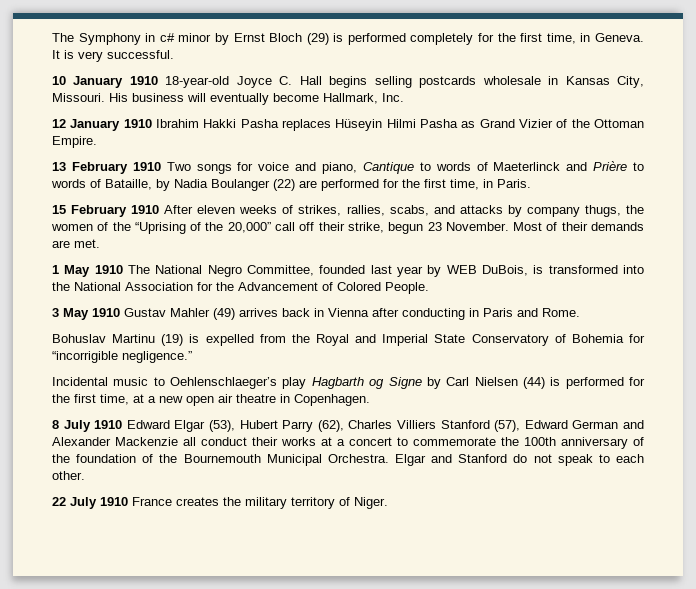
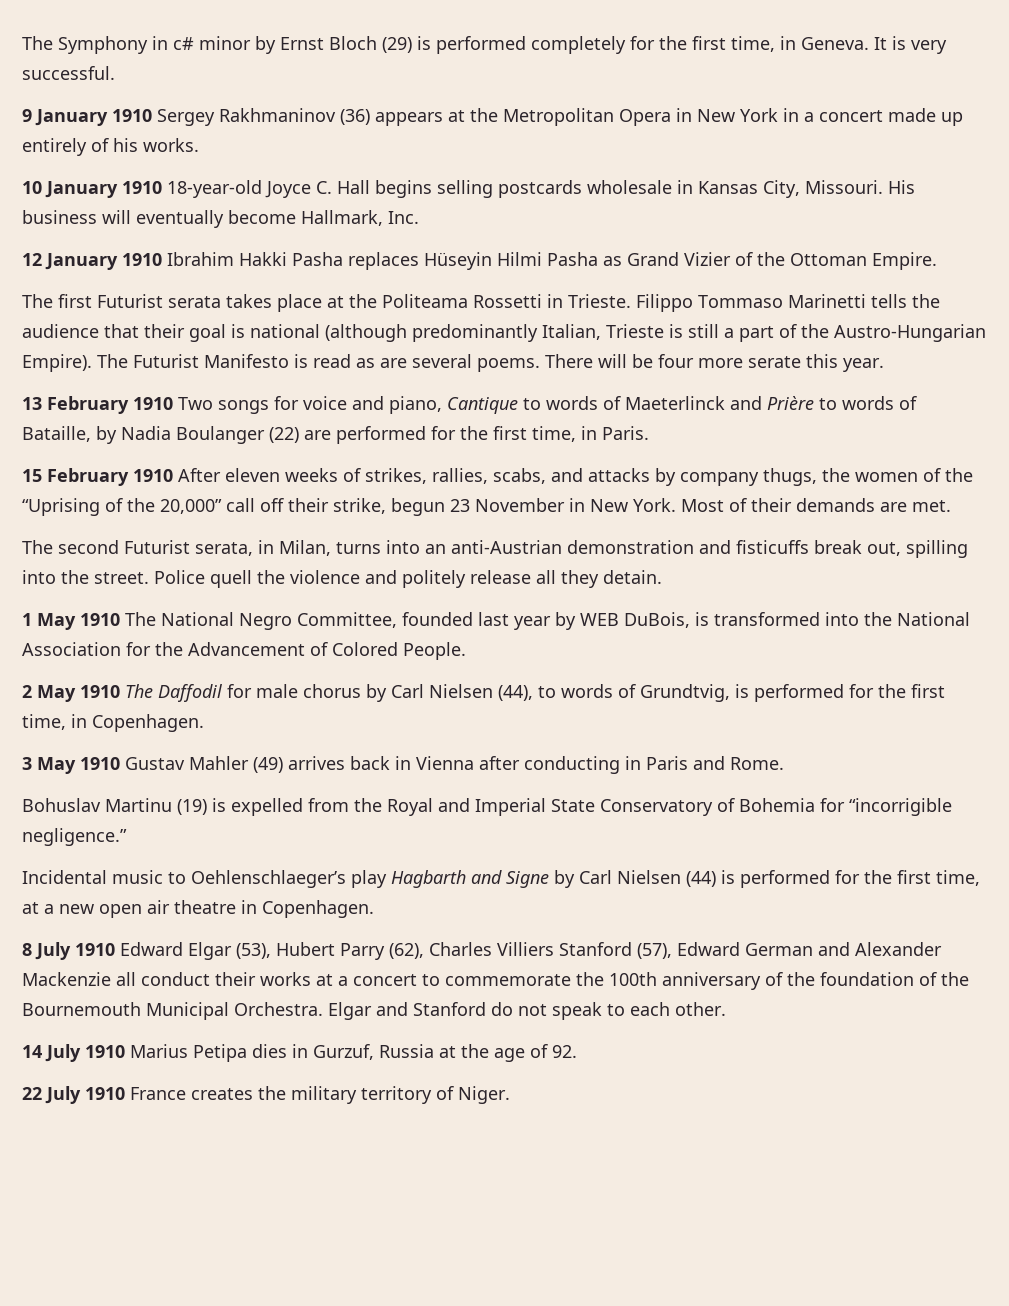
(174, 54) none -> [22,108,963,126] [22,138,199,156] // 9 January 1910 Sergey Rakhmaninov (36) appears at the Metropolitan Opera in New York in a concert made up entirely of his works.
(97, 142) none -> [22,294,940,312] [22,324,986,342] [22,354,884,372] // The first Futurist serata takes place at the Politeama Rossetti in Trieste. Filippo Tommaso Marinetti tells the audience that their goal is national (although predominantly Italian, Trieste is still a part of the Austro-Hungarian Empire). The Futurist Manifesto is read as are several poems. There will be four more serate this year.
[445,222,509,231] November. -> [475,498,676,512] November in New York.
(100, 243) none -> [22,540,968,558] [22,570,662,588] // The second Futurist serata, in Milan, turns into an anti-Austrian demonstration and fisticuffs break out, spilling into the street. Police quell the violence and politely release all they detain.
(429, 288) none -> [22,684,945,702] [22,714,204,732] // 2 May 1910 The Daffodil for male chorus by Carl Nielsen (44), to words of Grundtvig, is performed for the first time, in Copenhagen.
[369,379,385,389] og -> [471,870,502,884] and
(85, 475) none -> [22,1044,577,1062] // 14 July 1910 Marius Petipa dies in Gurzuf, Russia at the age of 92.

